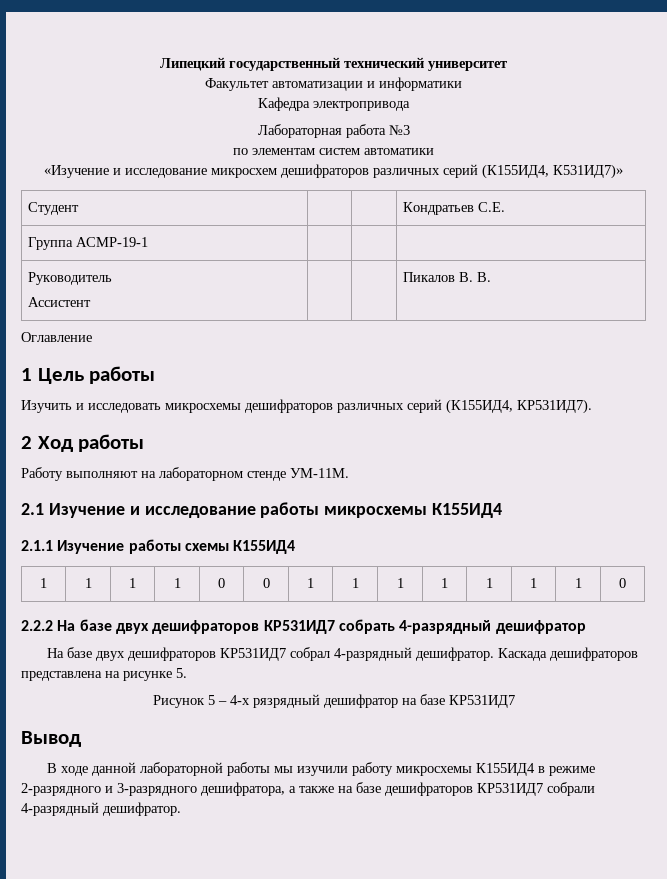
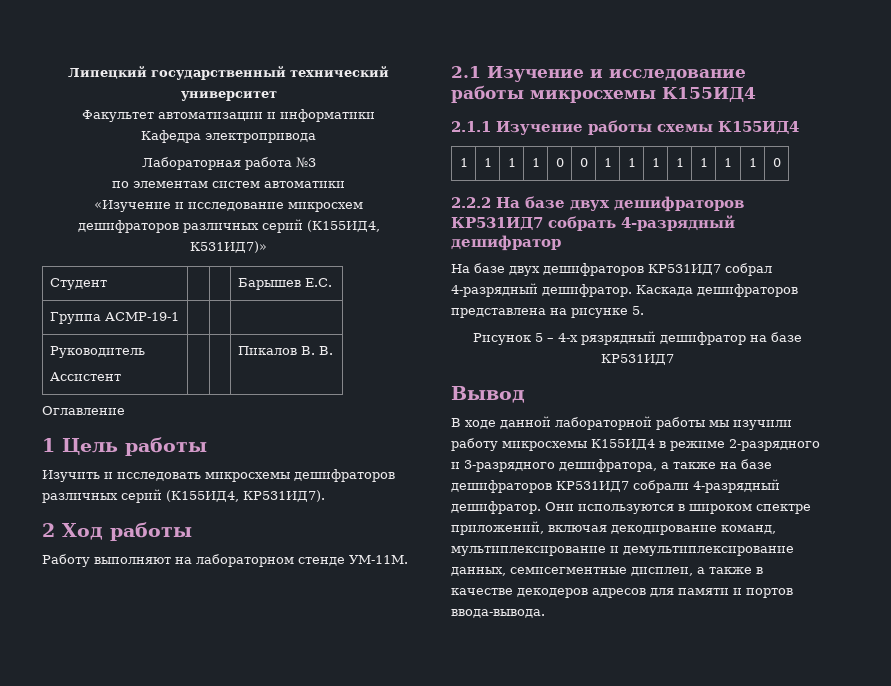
[403,202,506,215] Кондратьев С.Е. -> [237,278,332,290] Барышев Е.С.
(181, 809) none -> [545,502,811,514] [451,521,776,535] [451,546,794,556] [451,567,763,576] [451,588,793,598] [451,609,545,618] Они используются в широком спектре приложений, включая декодирование команд, мультиплексирование и демультиплексирование данных, семисегментные дисплеи, а также в качестве декодеров адресов для памяти и портов ввода-вывода.

